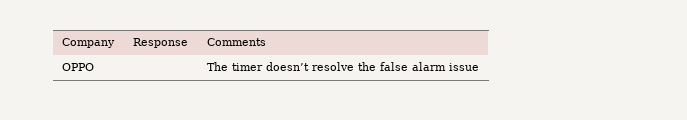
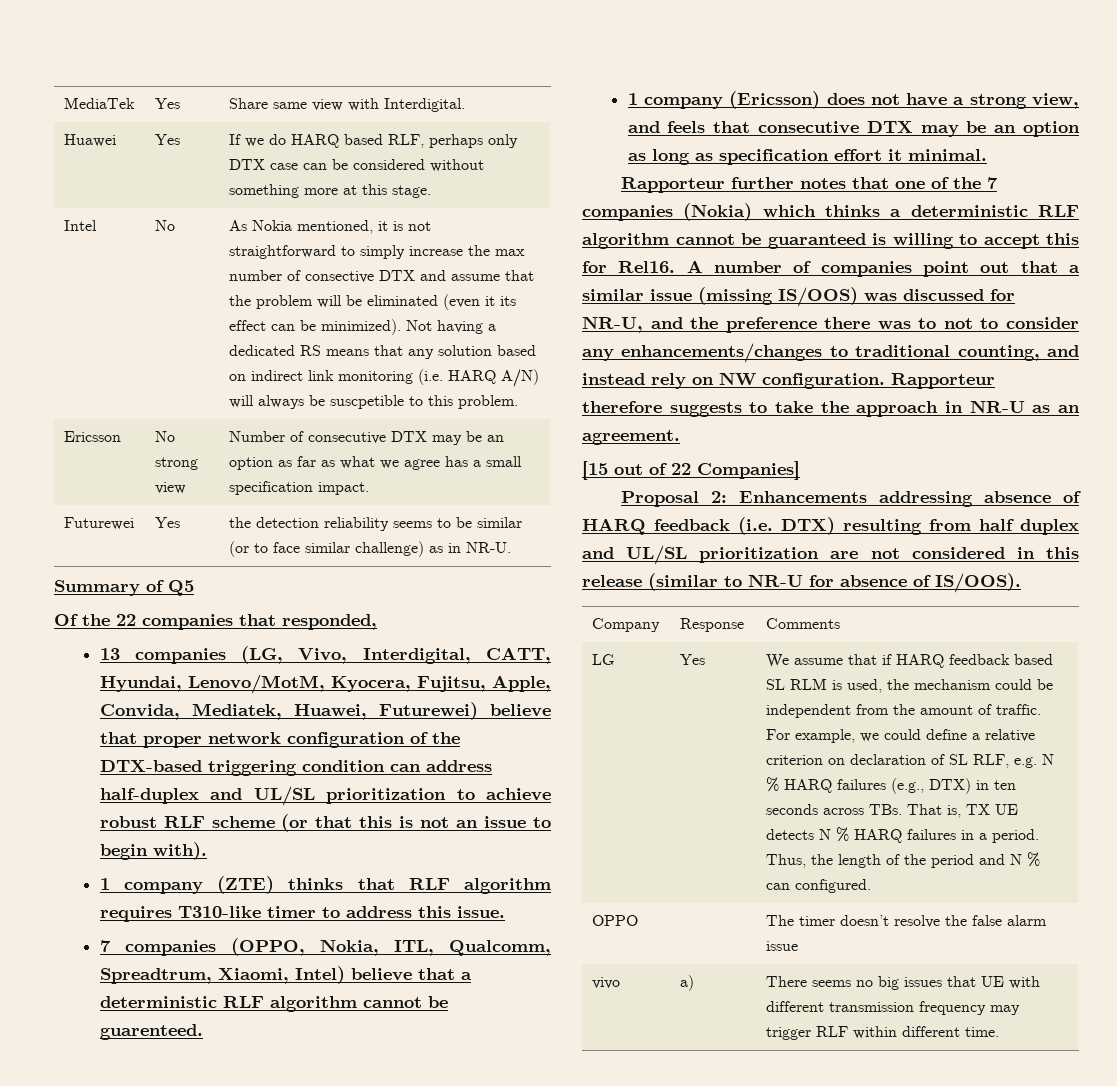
[62,38,116,48] [133,38,189,48] [207,38,267,46] Company | Response | Comments -> [64,97,136,109] [155,98,181,109] [229,98,466,112] [64,134,117,147] [155,134,181,145] [229,134,519,148] [229,159,485,172] [229,184,432,198] [64,220,98,231] [155,220,176,231] [229,220,432,234] [229,245,526,259] [229,270,535,283] [229,294,517,310] [229,319,497,335] [229,345,537,359] [229,369,540,387] [229,395,519,409] [64,431,122,442] [155,431,176,442] [155,457,199,470] [155,482,187,494] [229,431,505,445] [229,456,523,470] [229,481,370,495] [64,517,135,530] [155,517,181,528] [229,517,523,531] [229,541,512,557] [54,580,194,596] [54,614,377,630] [99,646,551,664] [99,674,551,694] [99,702,551,720] [99,732,460,748] [99,760,492,776] [99,786,551,806] [99,814,551,832] [99,842,207,860] [99,876,551,894] [99,906,505,922] [99,938,551,956] [99,966,472,984] [99,996,448,1012] [99,1024,203,1040] [627,91,1079,109] [627,121,1080,137] [627,149,987,165] [621,177,999,193] [582,203,1079,221] [582,233,1079,249] [582,260,1080,277] [582,287,1015,307] [582,316,1079,333] [582,343,1079,363] [582,372,995,389] [582,400,1080,417] [582,430,680,445] [582,461,800,480] [621,491,1081,507] [582,517,1079,535] [582,545,1079,565] [582,573,1021,593] [592,618,661,632] [680,618,745,632] [766,618,841,629] [592,654,616,665] [680,654,706,665] [766,654,1054,668] [766,678,1054,693] [766,704,1042,718] [766,729,1036,743] [766,754,1055,768] [766,777,1017,794] [766,804,1019,818] [766,827,1040,843] [766,852,1041,868] [766,879,872,893] MediaTek | Yes | Share same view with Interdigital. // Huawei | Yes | If we do HARQ based RLF, perhaps only DTX case can be considered without something more at this stage. // Intel | No | As Nokia mentioned, it is not straightforward to simply increase the max number of consective DTX and assume that the problem will be eliminated (even it its effect can be minimized). Not having a dedicated RS means that any solution based on indirect link monitoring (i.e. HARQ A/N) will always be suscpetible to this problem. // Ericsson | No strong view | Number of consecutive DTX may be an option as far as what we agree has a small specification impact. // Futurewei | Yes | the detection reliability seems to be similar (or to face similar challenge) as in NR-U. // Summary of Q5 // Of the 22 companies that responded, // 13 companies (LG, Vivo, Interdigital, CATT, Hyundai, Lenovo/MotM, Kyocera, Fujitsu, Apple, Convida, Mediatek, Huawei, Futurewei) believe that proper network configuration of the DTX-based triggering condition can address half-duplex and UL/SL prioritization to achieve robust RLF scheme (or that this is not an issue to begin with). // 1 company (ZTE) thinks that RLF algorithm requires T310-like timer to address this issue. // 7 companies (OPPO, Nokia, ITL, Qualcomm, Spreadtrum, Xiaomi, Intel) believe that a deterministic RLF algorithm cannot be guarenteed. // 1 company (Ericsson) does not have a strong view, and feels that consecutive DTX may be an option as long as specification effort it minimal. // Rapporteur further notes that one of the 7 companies (Nokia) which thinks a deterministic RLF algorithm cannot be guaranteed is willing to accept this for Rel16. A number of companies point out that a similar issue (missing IS/OOS) was discussed for NR-U, and the preference there was to not to consider any enhancements/changes to traditional counting, and instead rely on NW configuration. Rapporteur therefore suggests to take the approach in NR-U as an agreement. // [15 out of 22 Companies] // Proposal 2: Enhancements addressing absence of HARQ feedback (i.e. DTX) resulting from half duplex and UL/SL prioritization are not considered in this release (similar to NR-U for absence of IS/OOS). // Company | Response | Comments // LG | Yes | We assume that if HARQ feedback based SL RLM is used, the mechanism could be independent from the amount of traffic. For example, we could define a relative criterion on declaration of SL RLF, e.g. N % HARQ failures (e.g., DTX) in ten seconds across TBs. That is, TX UE detects N % HARQ failures in a period. Thus, the length of the period and N % can configured.
(480, 67) none -> [592,977,621,989] [680,975,695,991] [766,976,1041,990] [766,1001,1021,1015] [766,1026,1000,1040] // vivo | a) | There seems no big issues that UE with different transmission frequency may trigger RLF within different time.

